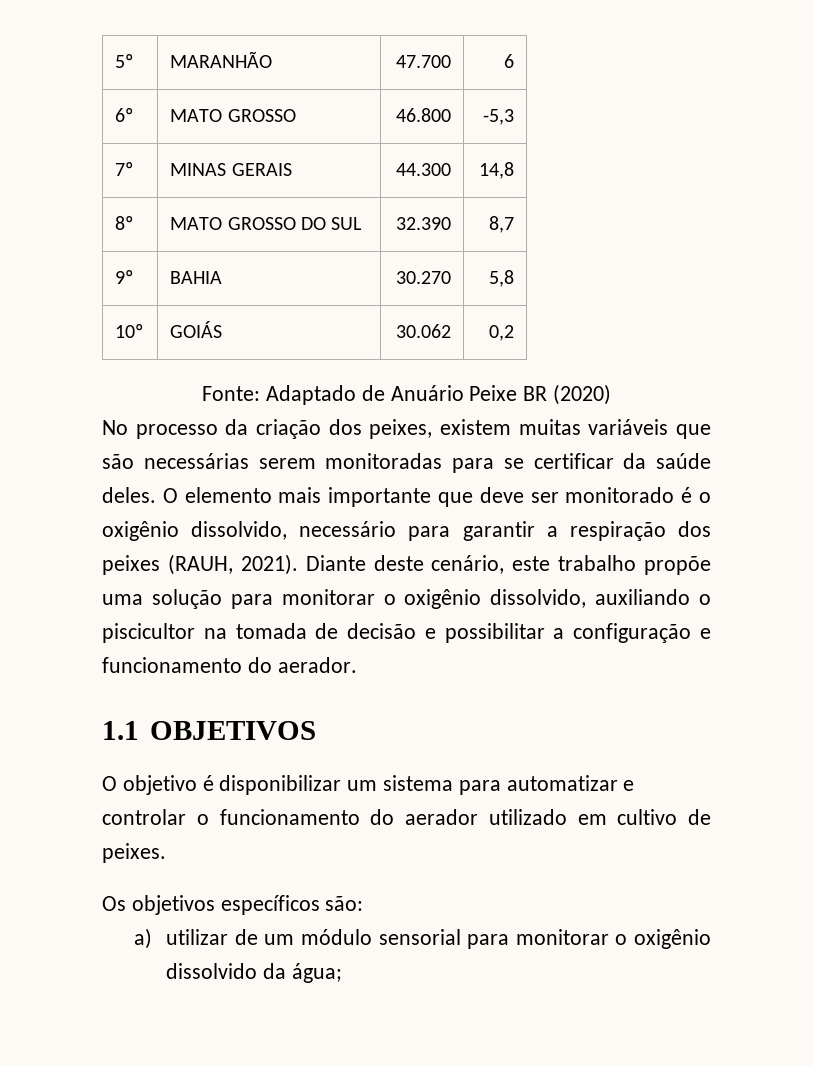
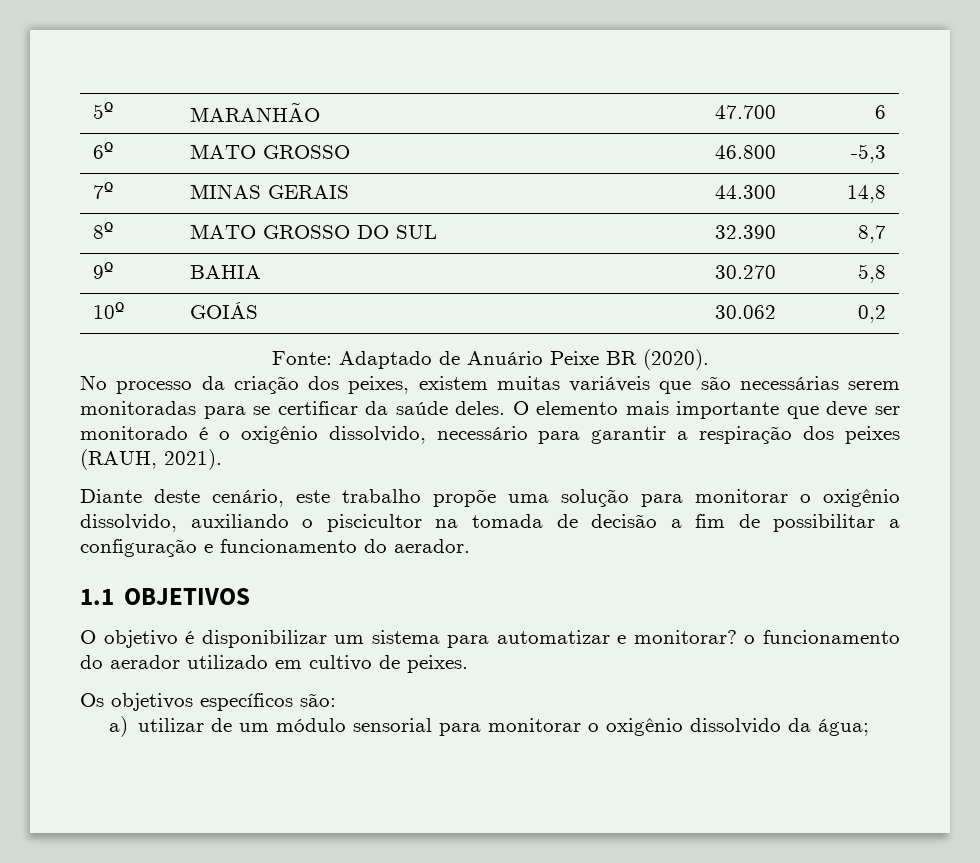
[552,384,611,405] (2020) -> [642,349,709,370] (2020).
(298, 564) none -> (222, 459) //
[424,628,436,639] e -> [670,514,760,528] a fim de
[102,809,186,825] controlar -> [633,630,737,644] monitorar?

